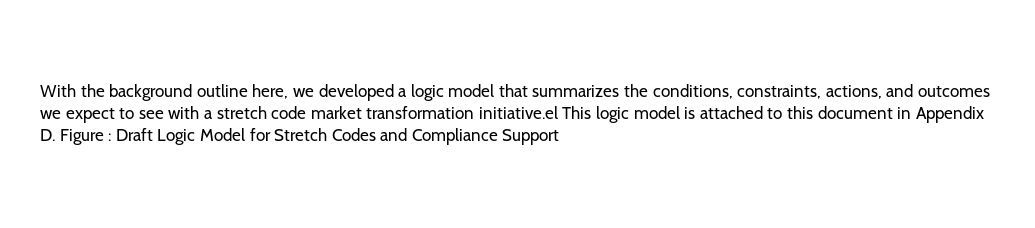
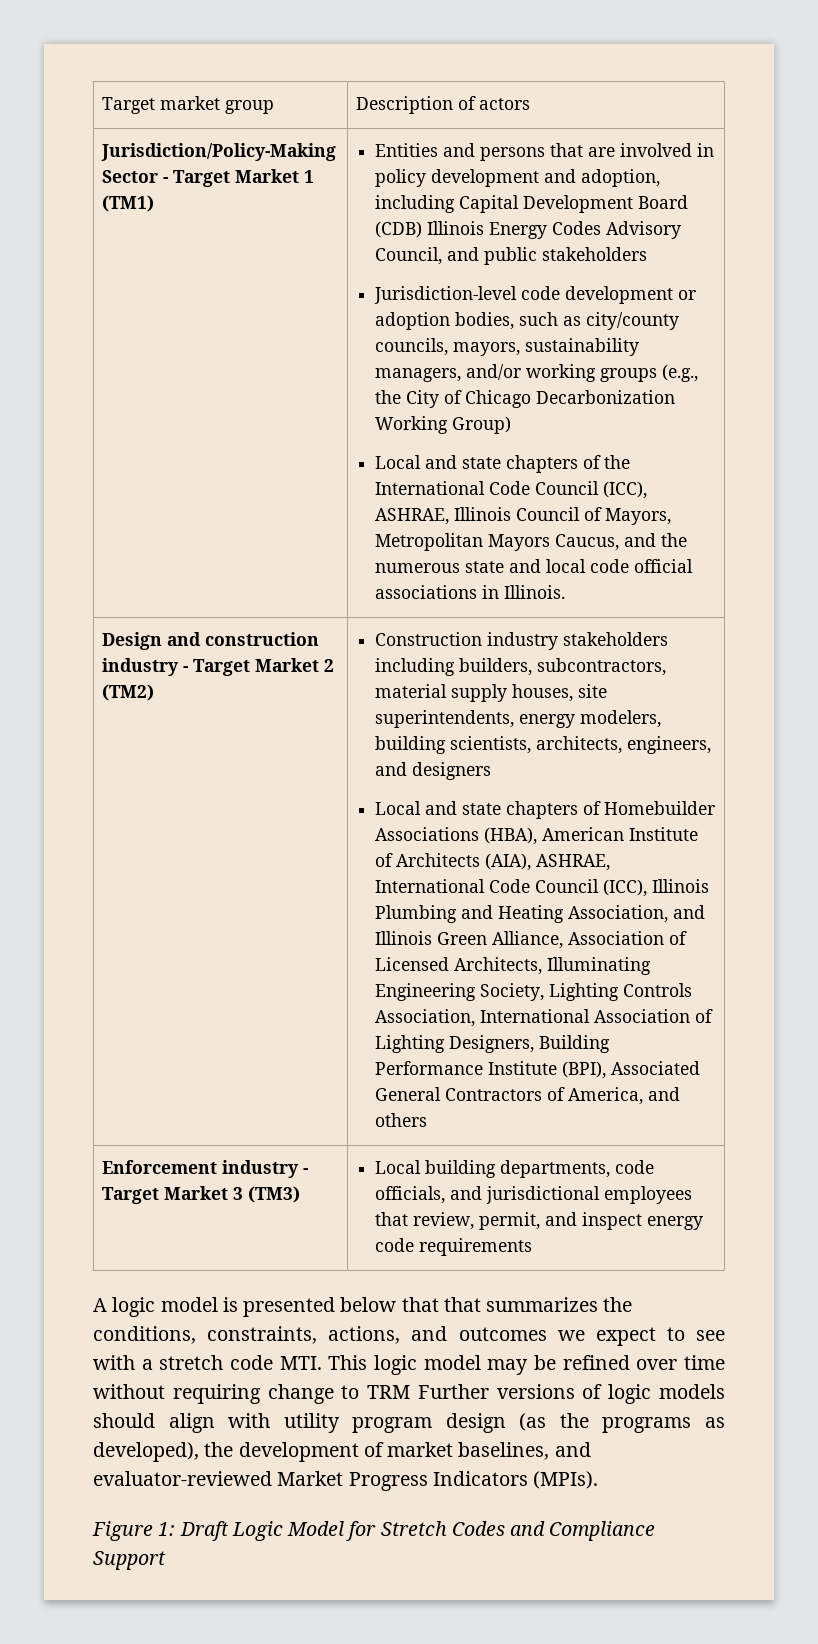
[40,84,495,101] With the background outline here, we developed a logic model -> [101,96,274,114] [355,96,530,114] [100,143,336,161] [101,169,314,187] [101,195,154,212] [375,143,715,161] [375,169,661,187] [375,195,689,213] [375,221,682,239] [375,247,648,265] [374,286,697,304] [375,312,680,330] [375,338,640,356] [375,364,699,382] [375,390,676,408] [375,416,512,434] [375,455,631,473] [375,481,648,499] [375,507,672,525] [375,533,688,551] [375,559,694,573] [375,585,566,599] [101,632,319,650] [101,658,334,676] [101,684,154,701] [375,632,669,650] [375,658,667,676] [375,684,608,702] [375,710,662,728] [375,736,712,754] [375,762,492,780] [375,801,716,819] [375,827,699,845] [375,853,611,871] [375,879,710,897] [375,905,706,923] [375,931,688,949] [375,957,652,975] [375,983,693,1001] [375,1009,714,1027] [375,1035,611,1053] [375,1061,701,1079] [375,1087,681,1105] [375,1113,428,1127] [101,1160,308,1178] [101,1186,300,1204] [375,1160,655,1178] [375,1186,693,1204] [375,1212,704,1230] [375,1238,533,1256] [93,1297,439,1317] Target market group | Description of actors // Jurisdiction/Policy-Making Sector - Target Market 1 (TM1) | Entities and persons that are involved in policy development and adoption, including Capital Development Board (CDB) Illinois Energy Codes Advisory Council, and public stakeholders // Jurisdiction-level code development or adoption bodies, such as city/county councils, mayors, sustainability managers, and/or working groups (e.g., the City of Chicago Decarbonization Working Group) // Local and state chapters of the International Code Council (ICC), ASHRAE, Illinois Council of Mayors, Metropolitan Mayors Caucus, and the numerous state and local code official associations in Illinois. // Design and construction industry - Target Market 2 (TM2) | Construction industry stakeholders including builders, subcontractors, material supply houses, site superintendents, energy modelers, building scientists, architects, engineers, and designers // Local and state chapters of Homebuilder Associations (HBA), American Institute of Architects (AIA), ASHRAE, International Code Council (ICC), Illinois Plumbing and Heating Association, and Illinois Green Alliance, Association of Licensed Architects, Illuminating Engineering Society, Lighting Controls Association, International Association of Lighting Designers, Building Performance Institute (BPI), Associated General Contractors of America, and others // Enforcement industry - Target Market 3 (TM3) | Local building departments, code officials, and jurisdictional employees that review, permit, and inspect energy code requirements // A logic model is presented below that
[310,106,984,123] [40,129,112,145] market transformation initiative.el This logic model is attached to this document in Appendix D. Figure : -> [279,1355,725,1375] [93,1384,725,1404] [93,1413,725,1433] [93,1442,591,1462] [93,1471,599,1491] [92,1521,176,1541] MTI. This logic model may be refined over time without requiring change to TRM Further versions of logic models should align with utility program design (as the programs as developed), the development of market baselines, and evaluator-reviewed Market Progress Indicators (MPIs). // Figure 1:

